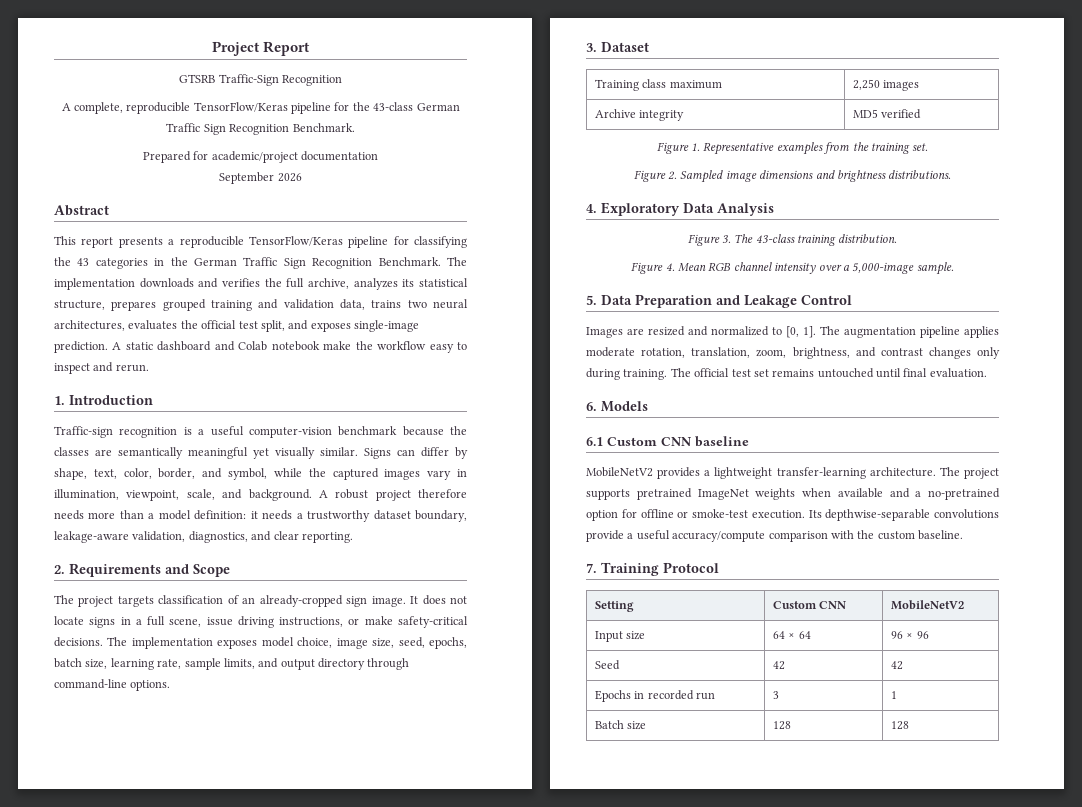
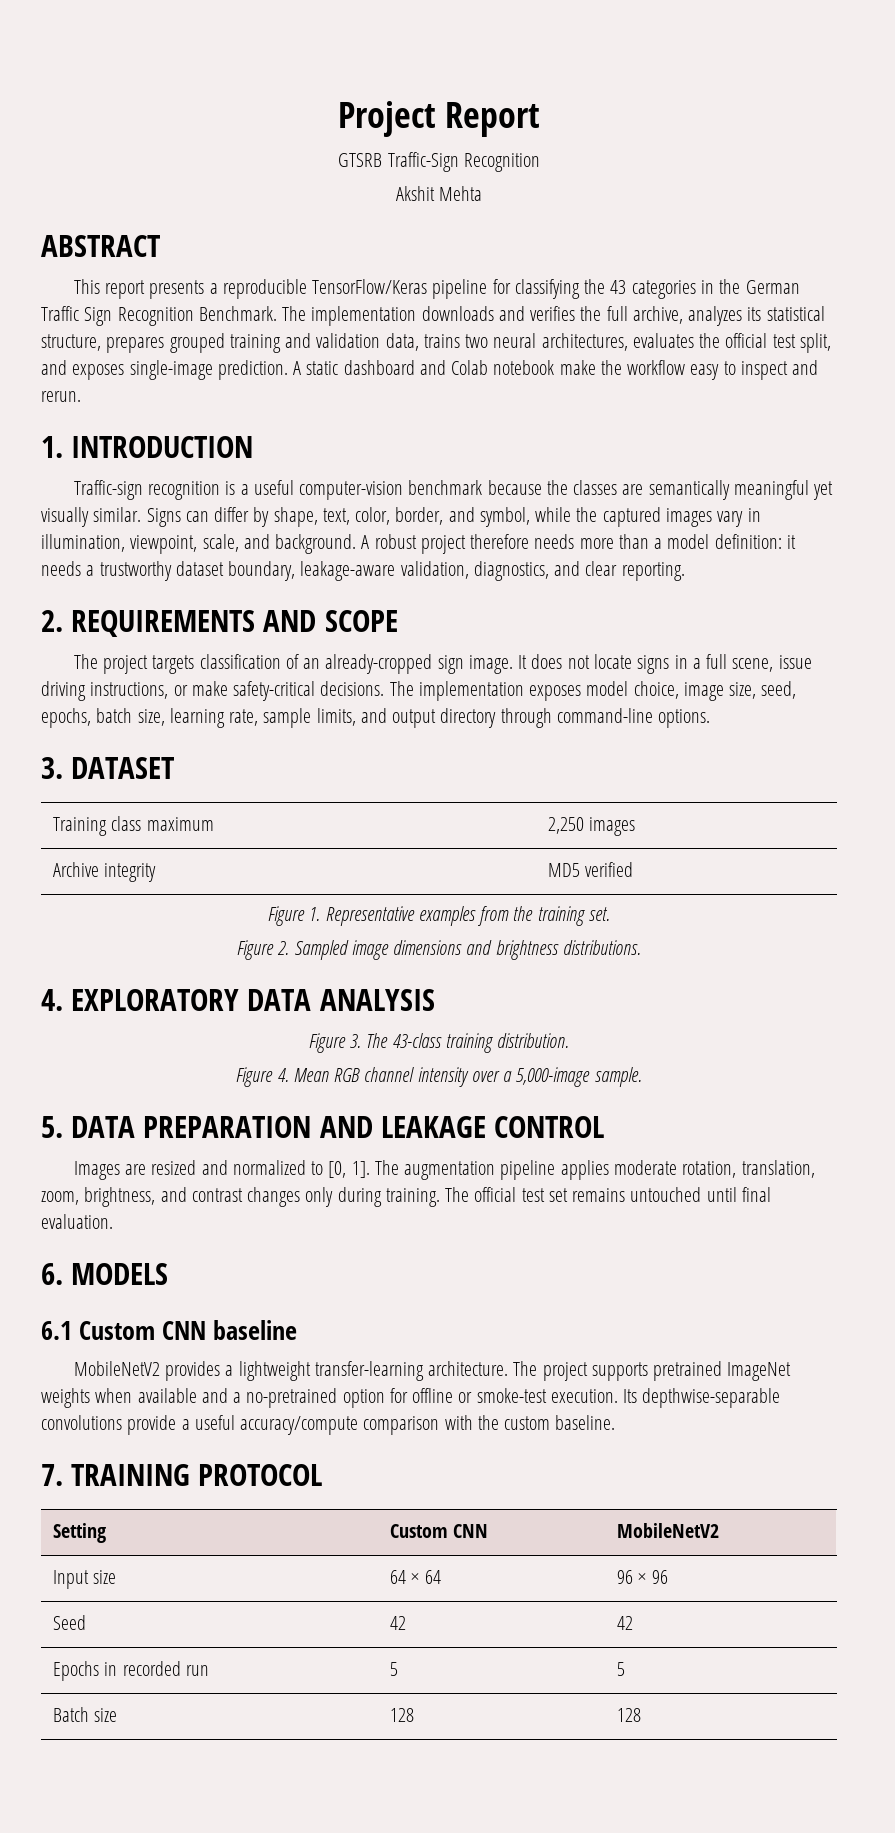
[61,102,460,114] [166,123,355,135] [142,151,379,163] [219,172,302,184] [54,205,109,216] A complete, reproducible TensorFlow/Keras pipeline for the 43-class German Traffic Sign Recognition Benchmark. // Prepared for academic/project documentation // September 2026 // Abstract -> [395,186,483,201] [41,235,160,257] Akshit Mehta // ABSTRACT
[69,395,153,405] Introduction -> [71,436,254,458] INTRODUCTION
[69,563,230,577] Requirements and Scope -> [71,610,398,637] REQUIREMENTS AND SCOPE
[601,42,649,52] Dataset -> [71,757,175,779] DATASET
[601,202,774,216] Exploratory Data Analysis -> [71,989,435,1011] EXPLORATORY DATA ANALYSIS
[601,294,852,308] Data Preparation and Leakage Control -> [71,1116,605,1138] DATA PREPARATION AND LEAKAGE CONTROL
[601,401,648,412] Models -> [71,1263,169,1285] MODELS
[601,562,719,576] Training Protocol -> [71,1464,323,1486] TRAINING PROTOCOL
[773,691,780,699] [891,691,898,699] 3 | 1 -> [390,1662,399,1676] [617,1662,626,1676] 5 | 5

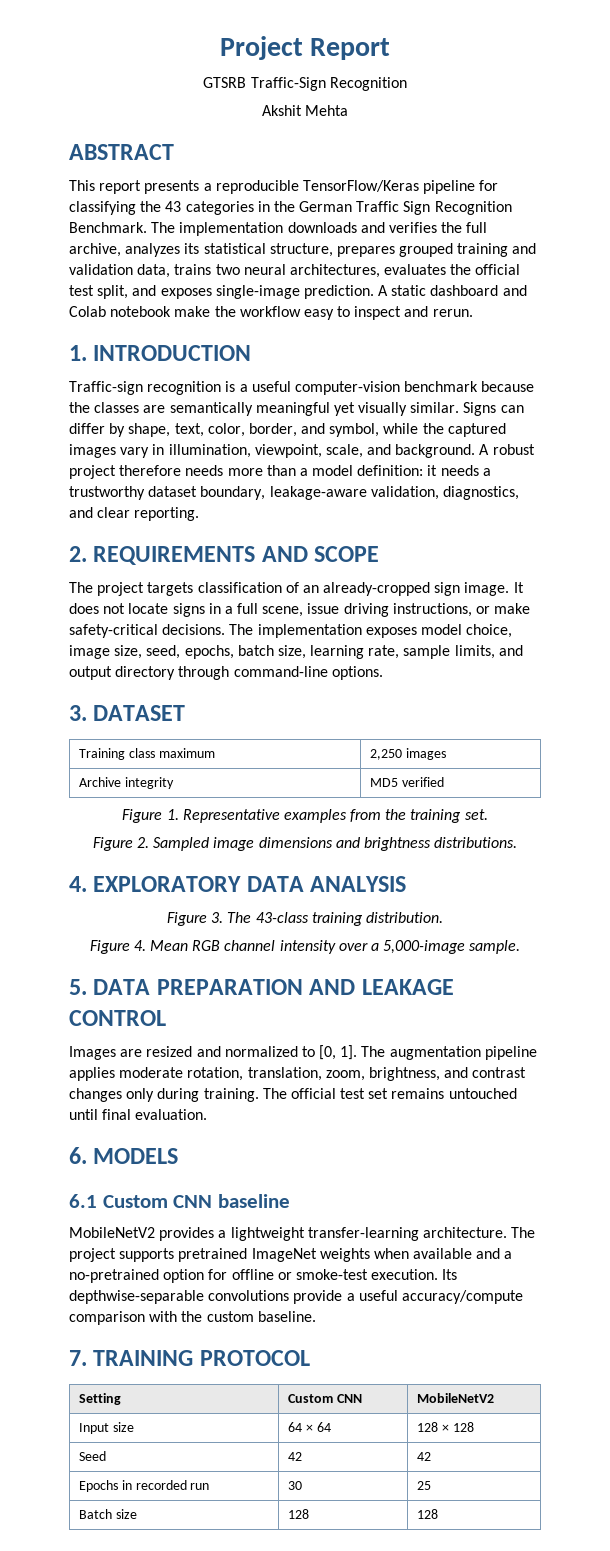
[617,1570,668,1584] 96 × 96 -> [417,1422,474,1432] 128 × 128
[390,1662,399,1676] [617,1662,626,1676] 5 | 5 -> [288,1481,303,1490] [417,1481,432,1490] 30 | 25

